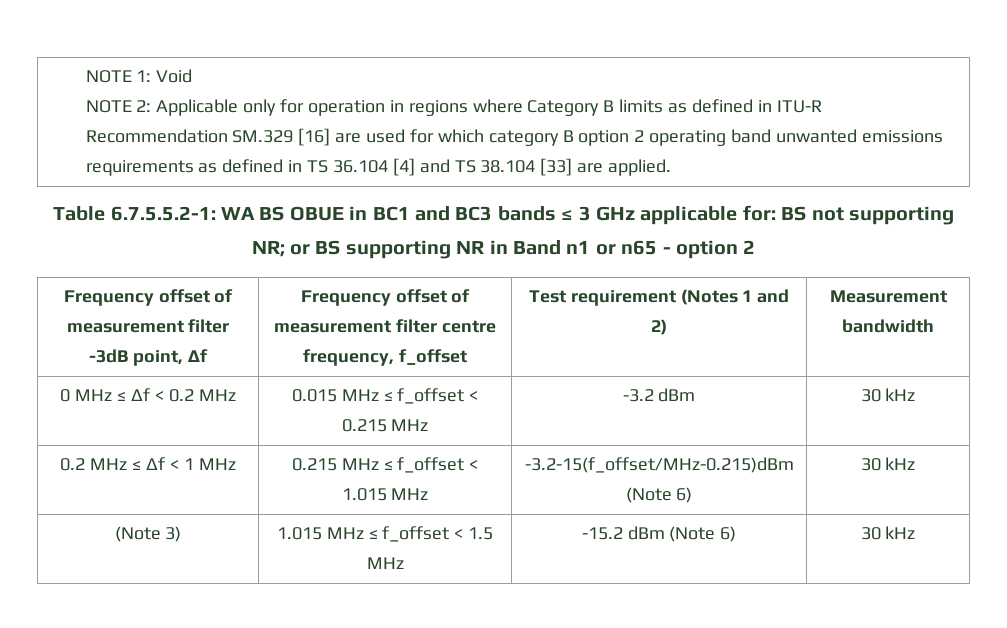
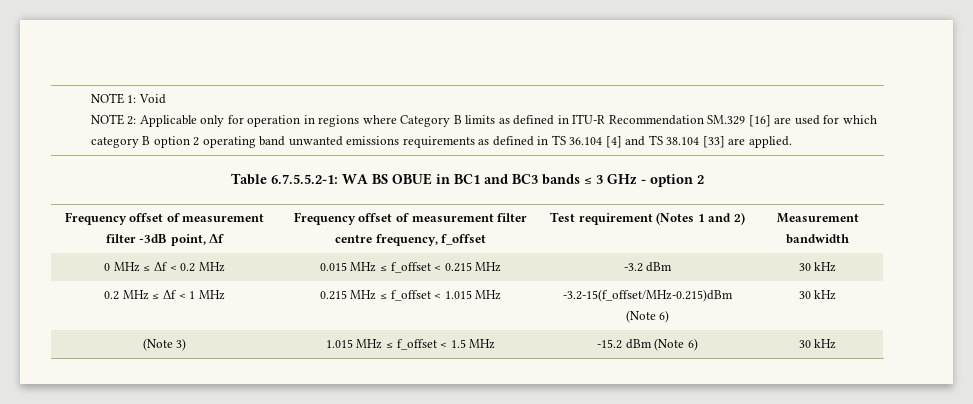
[640,205,954,225] [251,240,658,259] applicable for: BS not supporting NR; or BS supporting NR in Band n1 or n65 -> (637, 179) none

